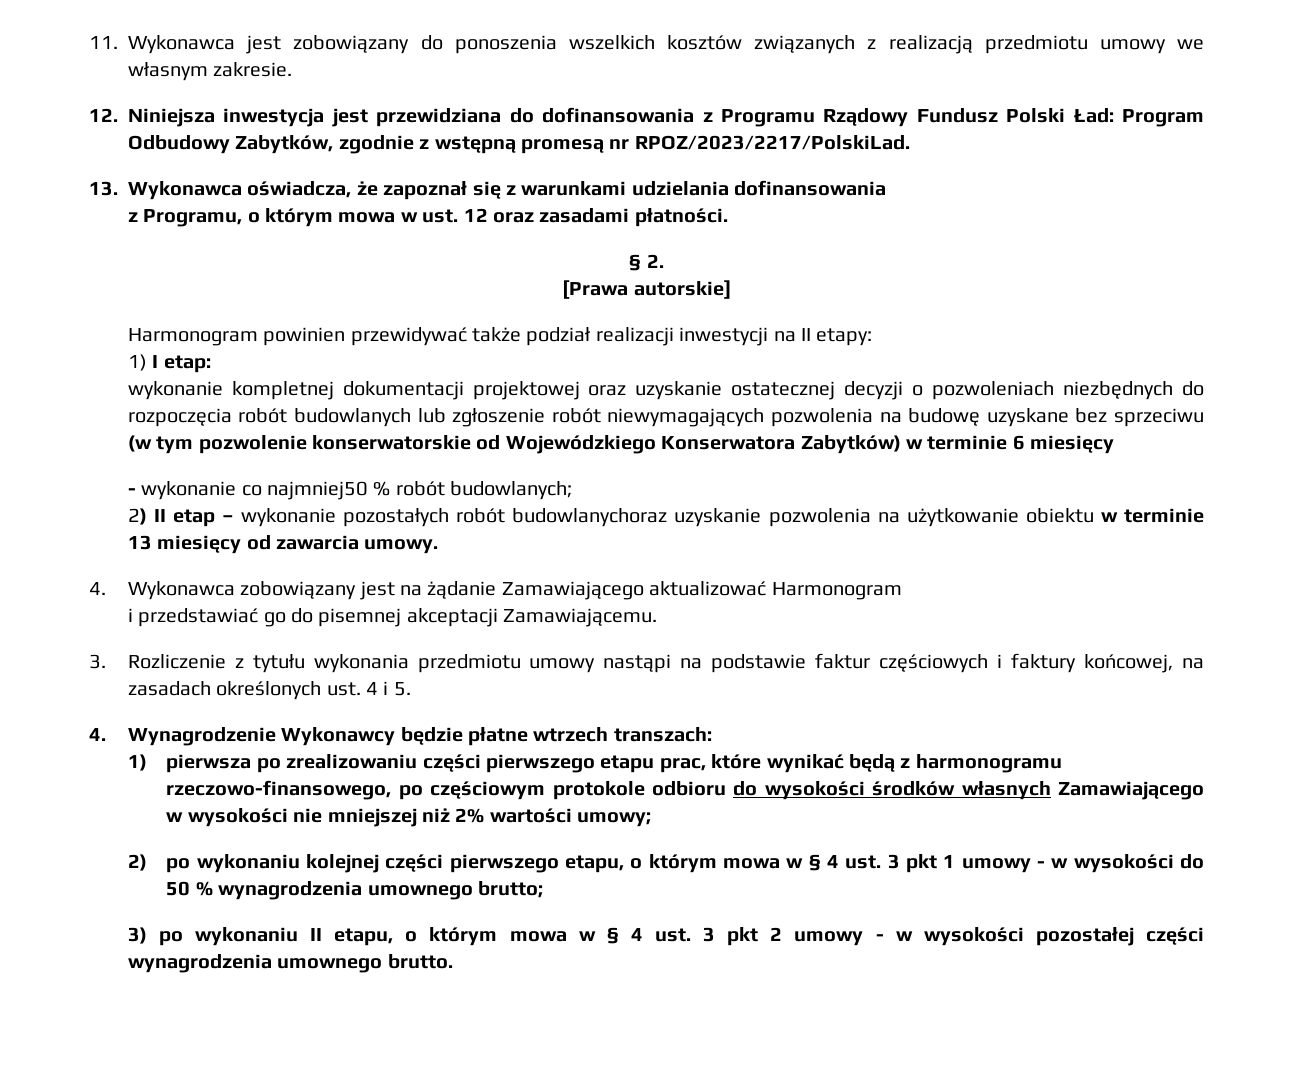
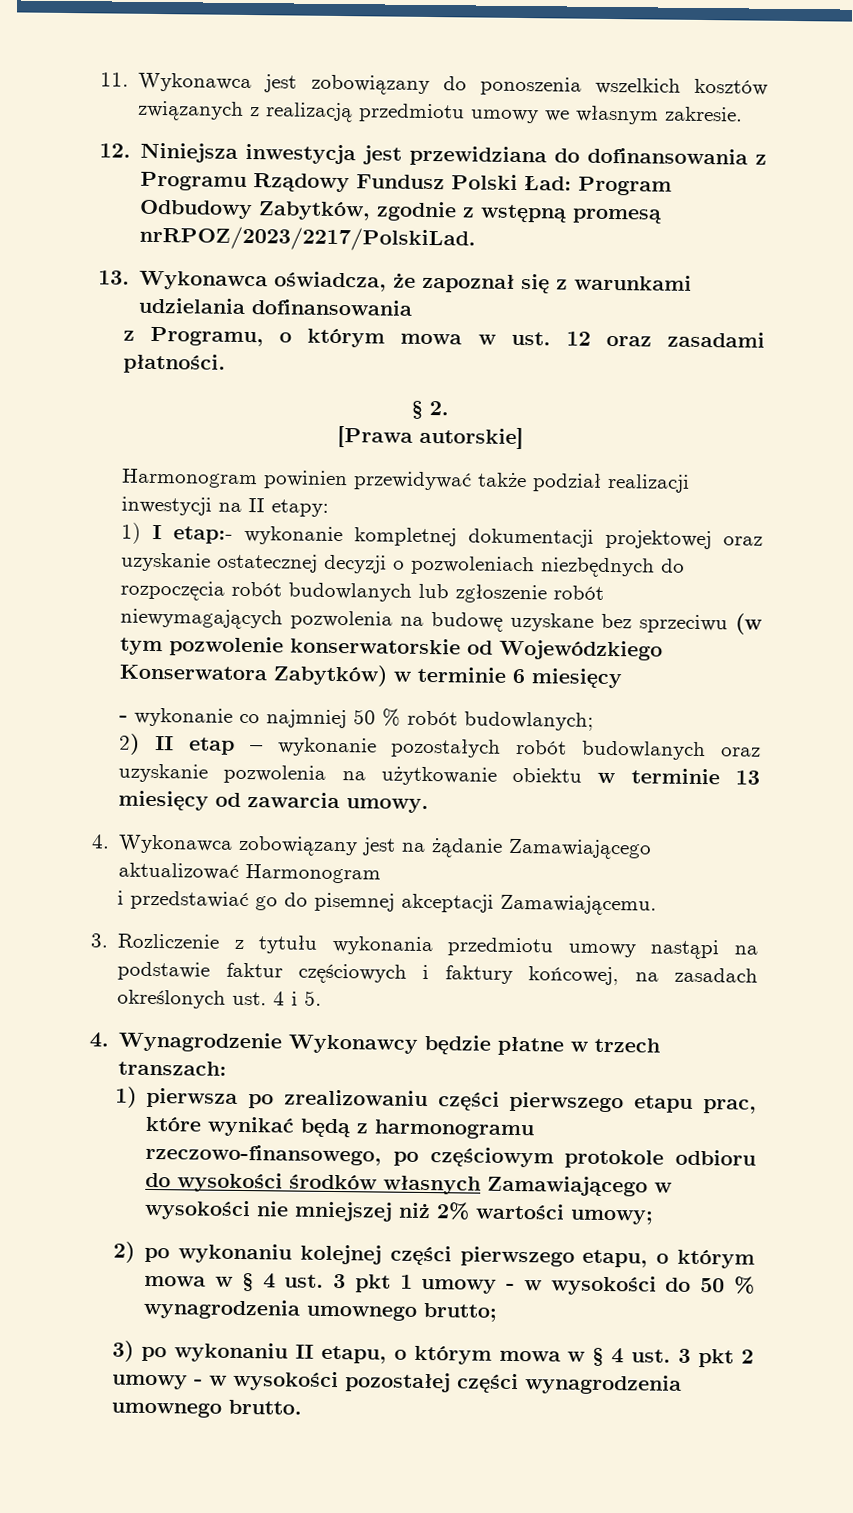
[609,135,910,150] nr RPOZ/2023/2217/PolskiLad. -> [139,225,477,252] nrRPOZ/2023/2217/PolskiLad.
[163,355,211,373] etap: // -> [172,526,233,544] etap:-
[266,481,368,500] najmniej50 -> [265,709,376,729] najmniej 50
[512,508,668,527] budowlanychoraz -> [581,740,761,761] budowlanych oraz
[533,727,609,742] wtrzech -> [570,1037,661,1053] w trzech

